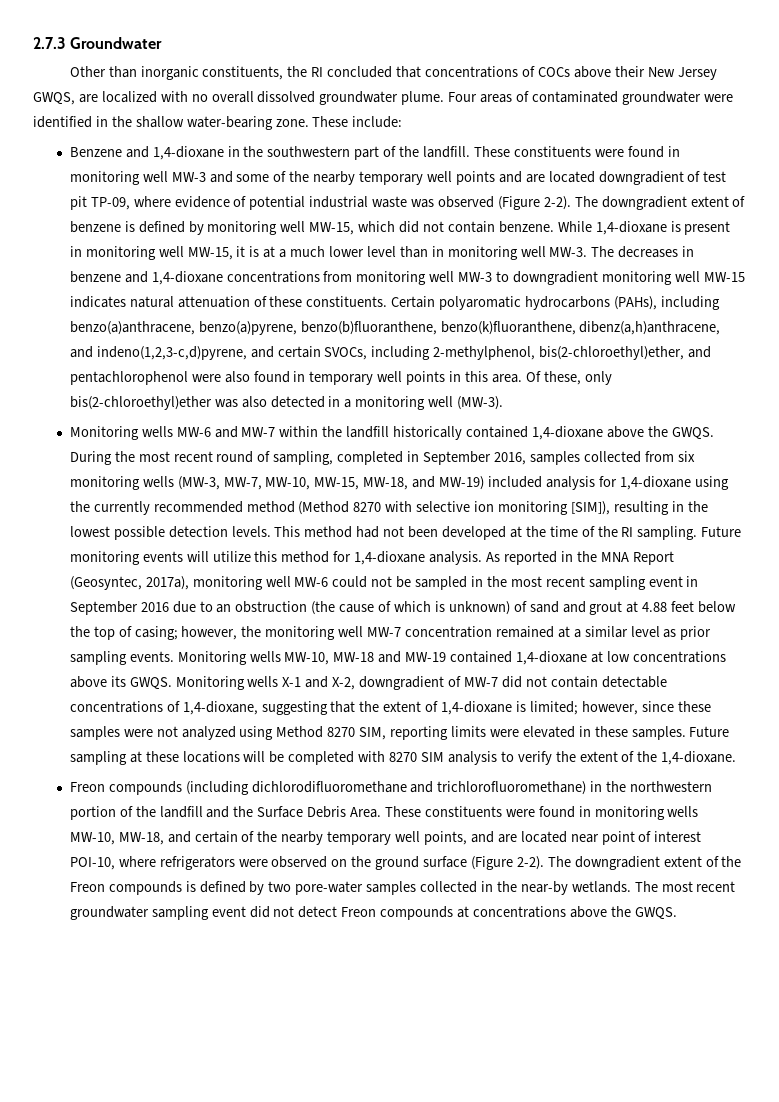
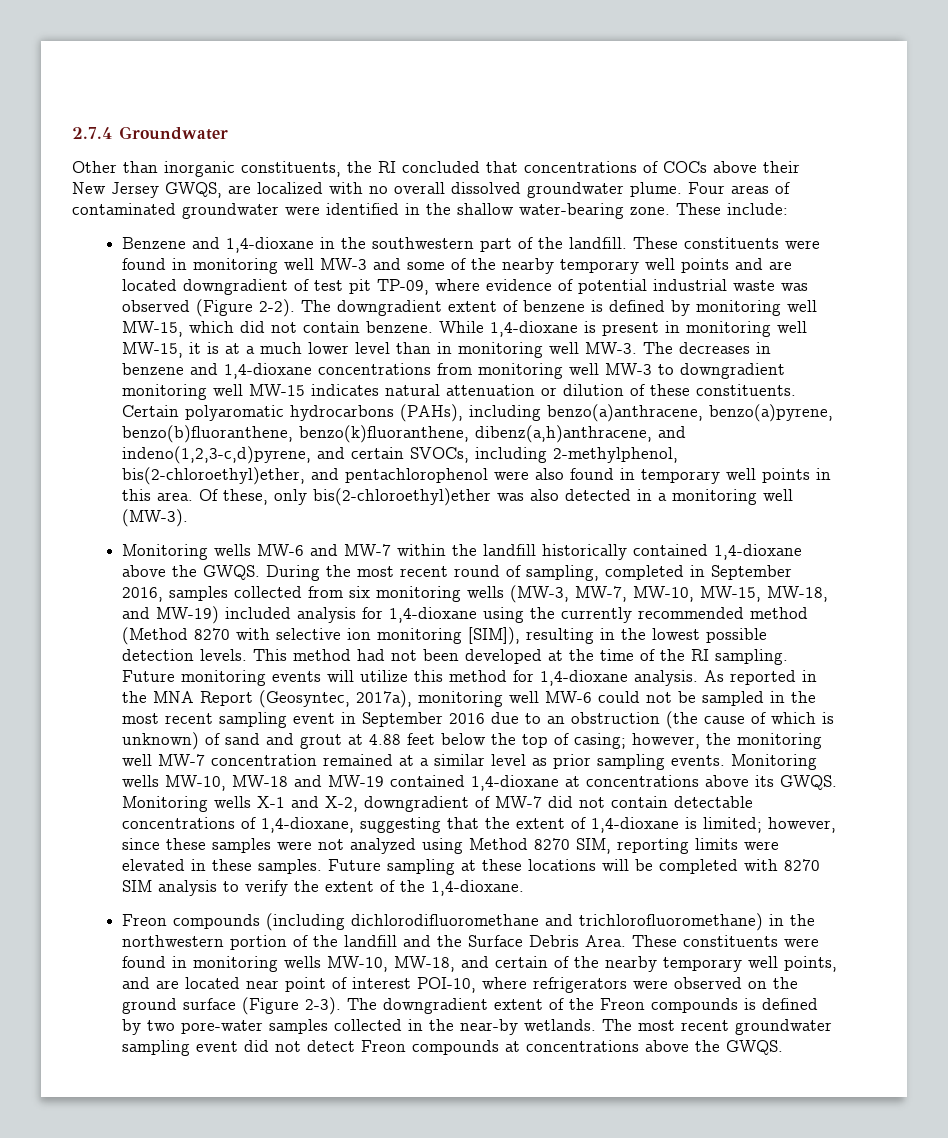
[33,37,66,49] 2.7.3 -> [72,127,112,139] 2.7.4
(250, 302) none -> [541,384,625,396] or dilution
[606,651,630,662] low -> (581, 781) none
[516,856,544,870] 2-2). -> [305,997,342,1015] 2-3).

